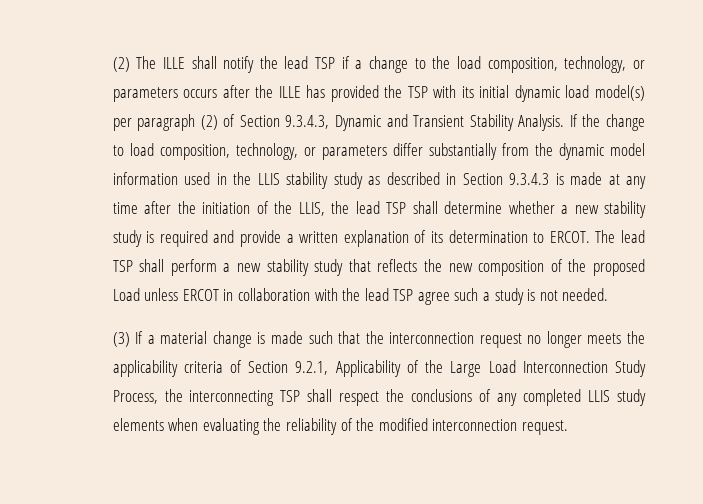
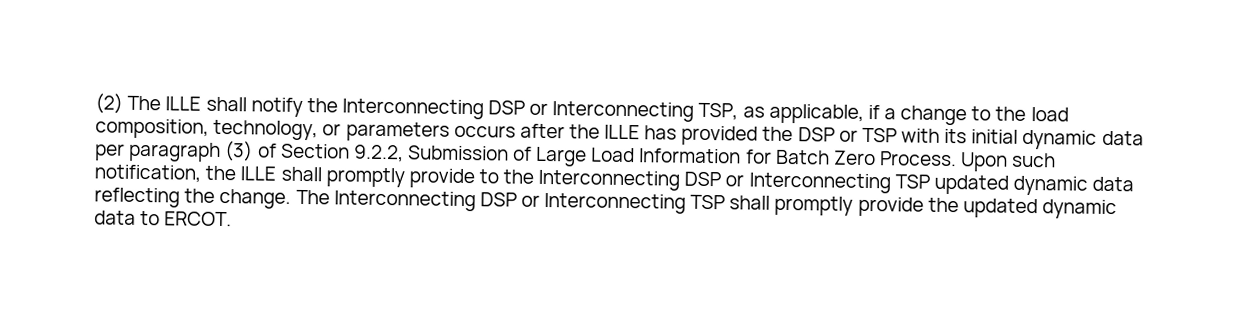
[284,56,336,69] lead TSP -> [341,98,864,124] Interconnecting DSP or Interconnecting TSP, as applicable,
(403, 91) none -> [797,127,858,142] DSP or
[565,85,645,101] load model(s) -> [1101,130,1144,146] data
[200,114,645,131] [112,143,645,160] [112,172,646,189] [112,201,646,218] [112,230,645,247] [112,259,646,276] [112,288,609,305] [112,331,645,348] [112,360,646,377] [112,389,646,406] [112,418,568,435] (2) of Section 9.3.4.3, Dynamic and Transient Stability Analysis. If the change to load composition, technology, or parameters differ substantially from the dynamic model information used in the LLIS stability study as described in Section 9.3.4.3 is made at any time after the initiation of the LLIS, the lead TSP shall determine whether a new stability study is required and provide a written explanation of its determination to ERCOT. The lead TSP shall perform a new stability study that reflects the new composition of the proposed Load unless ERCOT in collaboration with the lead TSP agree such a study is not needed. // (3) If a material change is made such that the interconnection request no longer meets the applicability criteria of Section 9.2.1, Applicability of the Large Load Interconnection Study Process, the interconnecting TSP shall respect the conclusions of any completed LLIS study elements when evaluating the reliability of the modified interconnection request. -> [225,141,1057,172] [94,164,1135,196] [94,187,1118,220] [94,210,233,227] (3) of Section 9.2.2, Submission of Large Load Information for Batch Zero Process. Upon such notification, the ILLE shall promptly provide to the Interconnecting DSP or Interconnecting TSP updated dynamic data reflecting the change. The Interconnecting DSP or Interconnecting TSP shall promptly provide the updated dynamic data to ERCOT.

